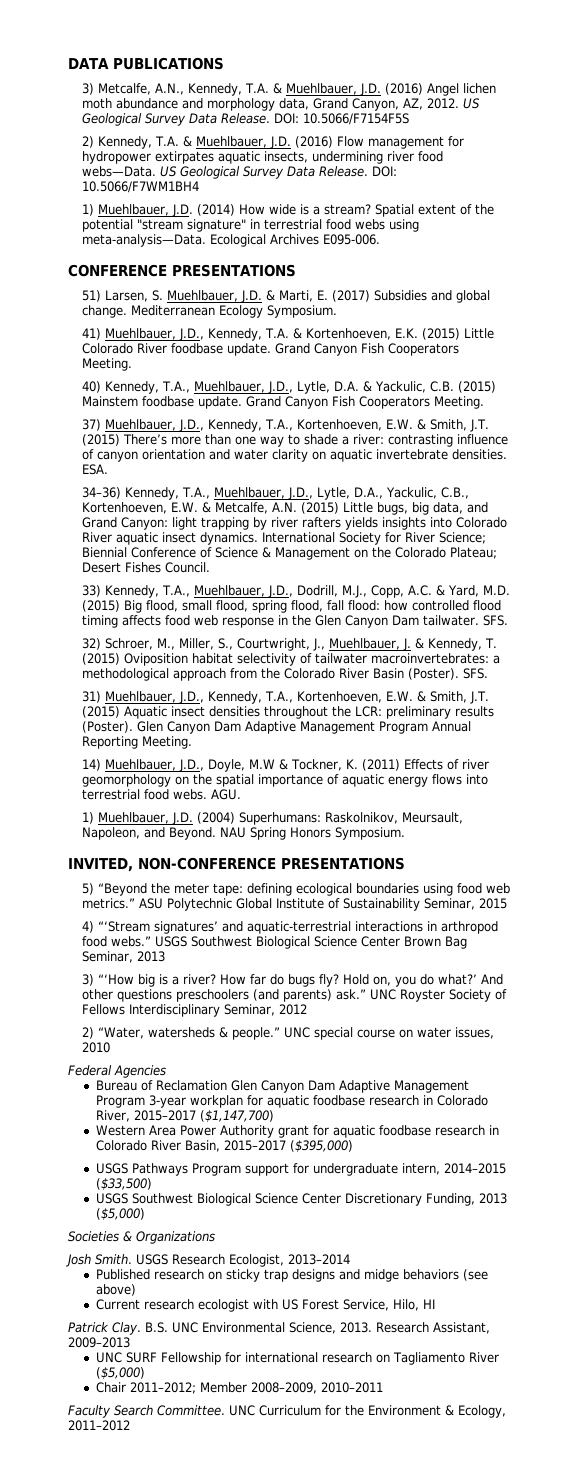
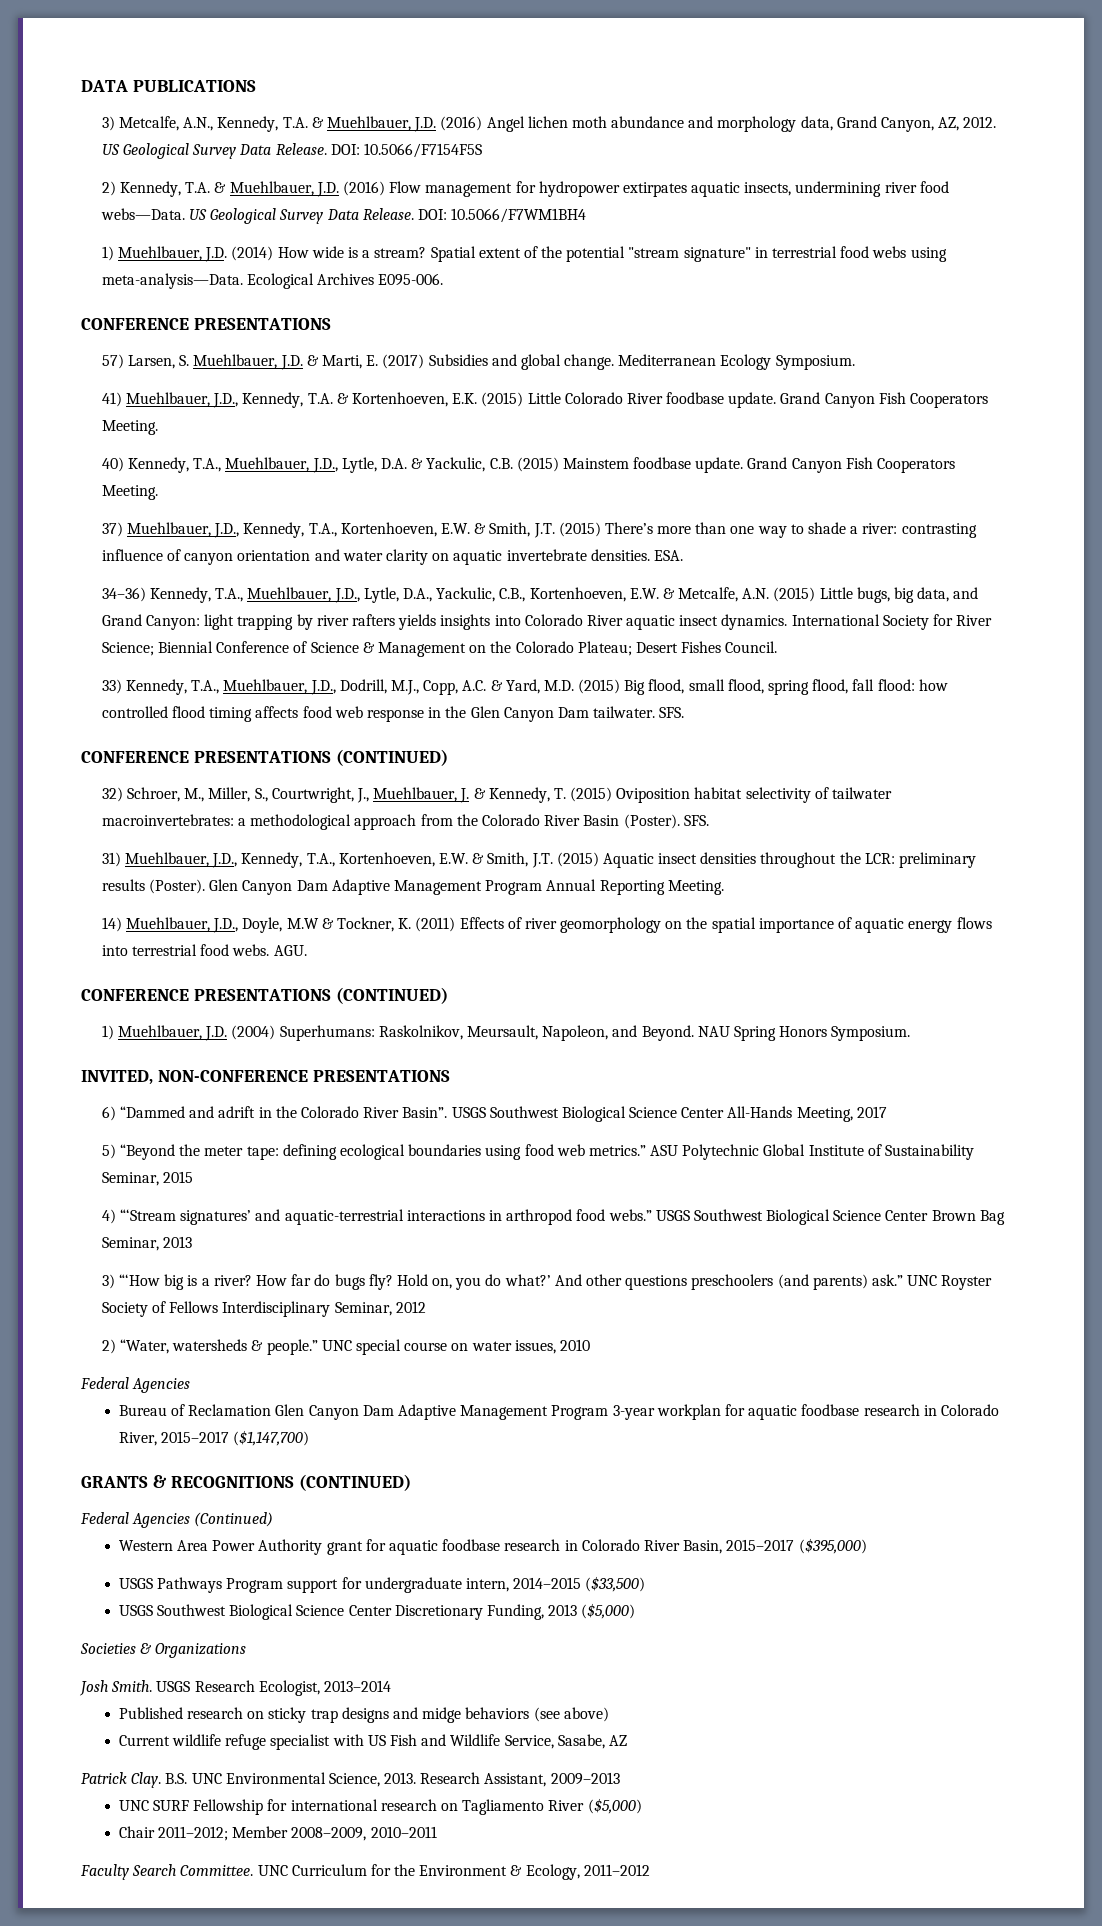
[81,290,101,302] 51) -> [101,354,124,369] 57)
(508, 620) none -> [81,749,448,766] // CONFERENCE PRESENTATIONS (CONTINUED)
(241, 794) none -> [81,987,448,1004] // CONFERENCE PRESENTATIONS (CONTINUED)
(405, 863) none -> [101,1106,887,1122] // 6) “Dammed and adrift in the Colorado River Basin”. USGS Southwest Biological Science Center All-Hands Meeting, 2017
(274, 1116) none -> [81,1474,411,1491] [80,1512,274,1528] // GRANTS & RECOGNITIONS (CONTINUED) // Federal Agencies (Continued)
[143,1299,435,1312] research ecologist with US Forest Service, Hilo, HI -> [172,1734,627,1750] wildlife refuge specialist with US Fish and Wildlife Service, Sasabe, AZ

